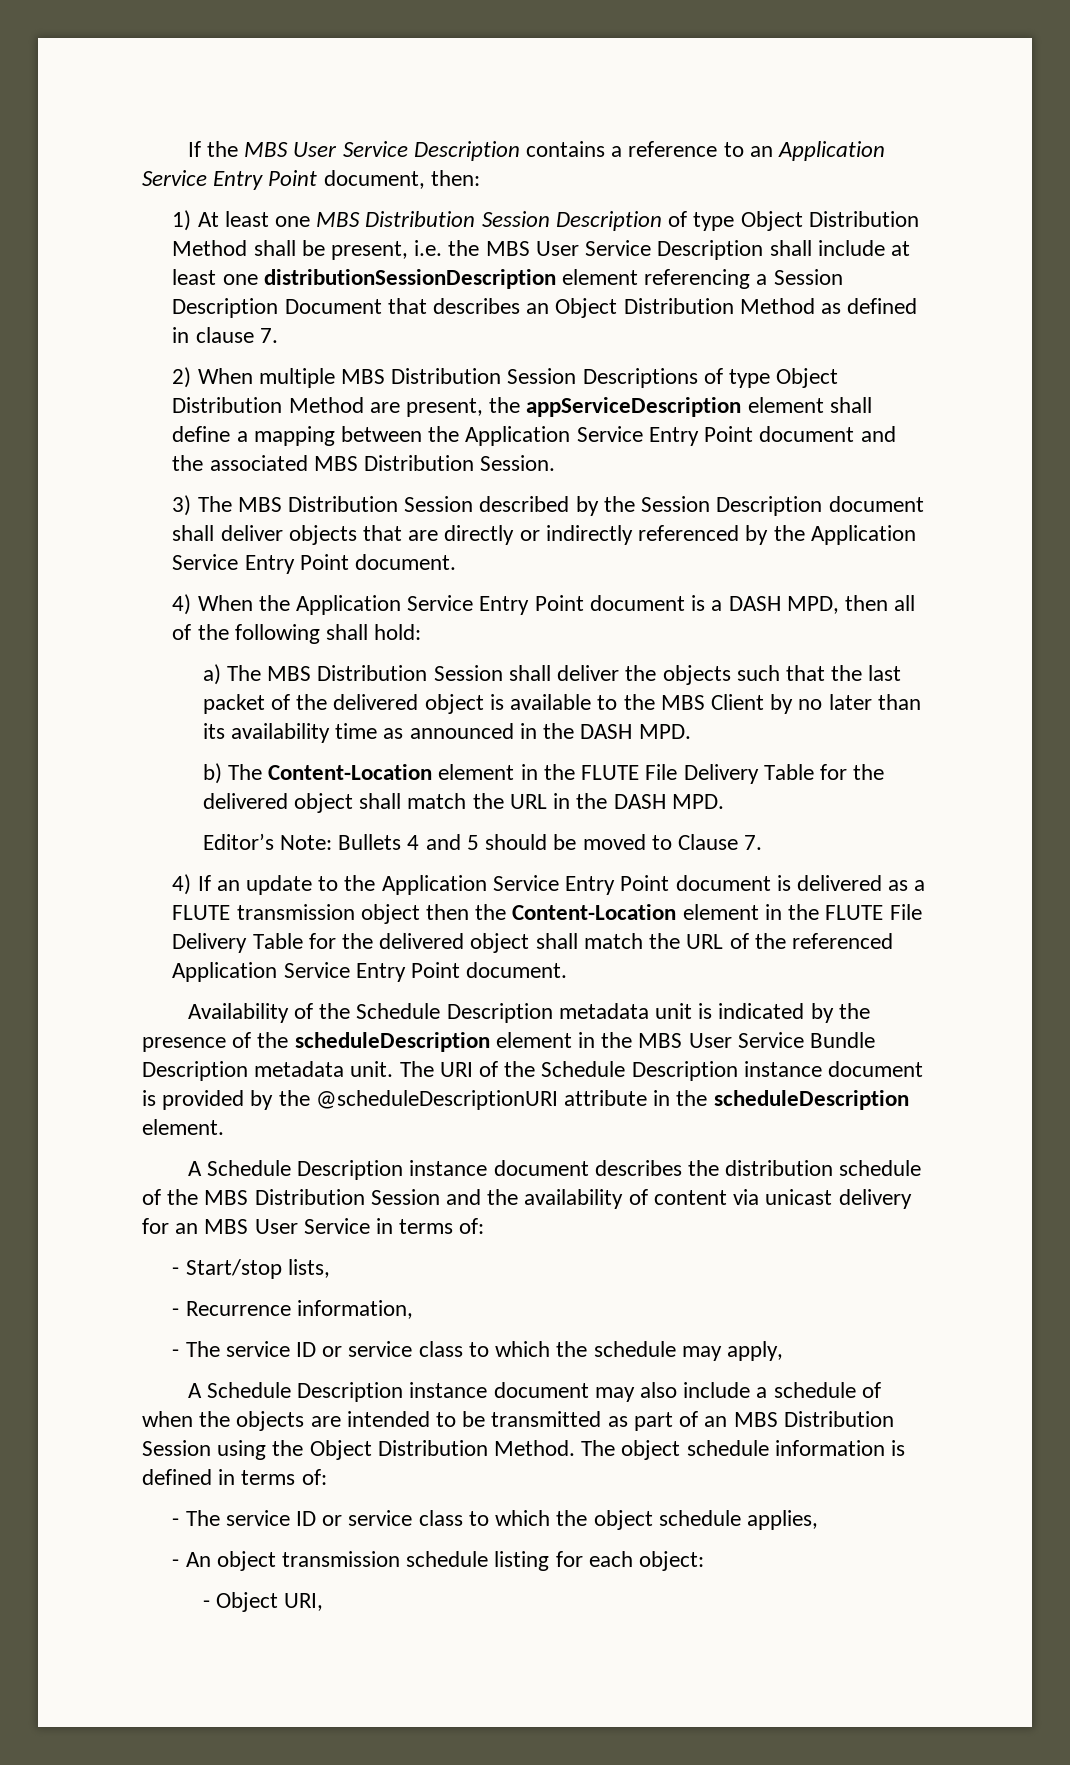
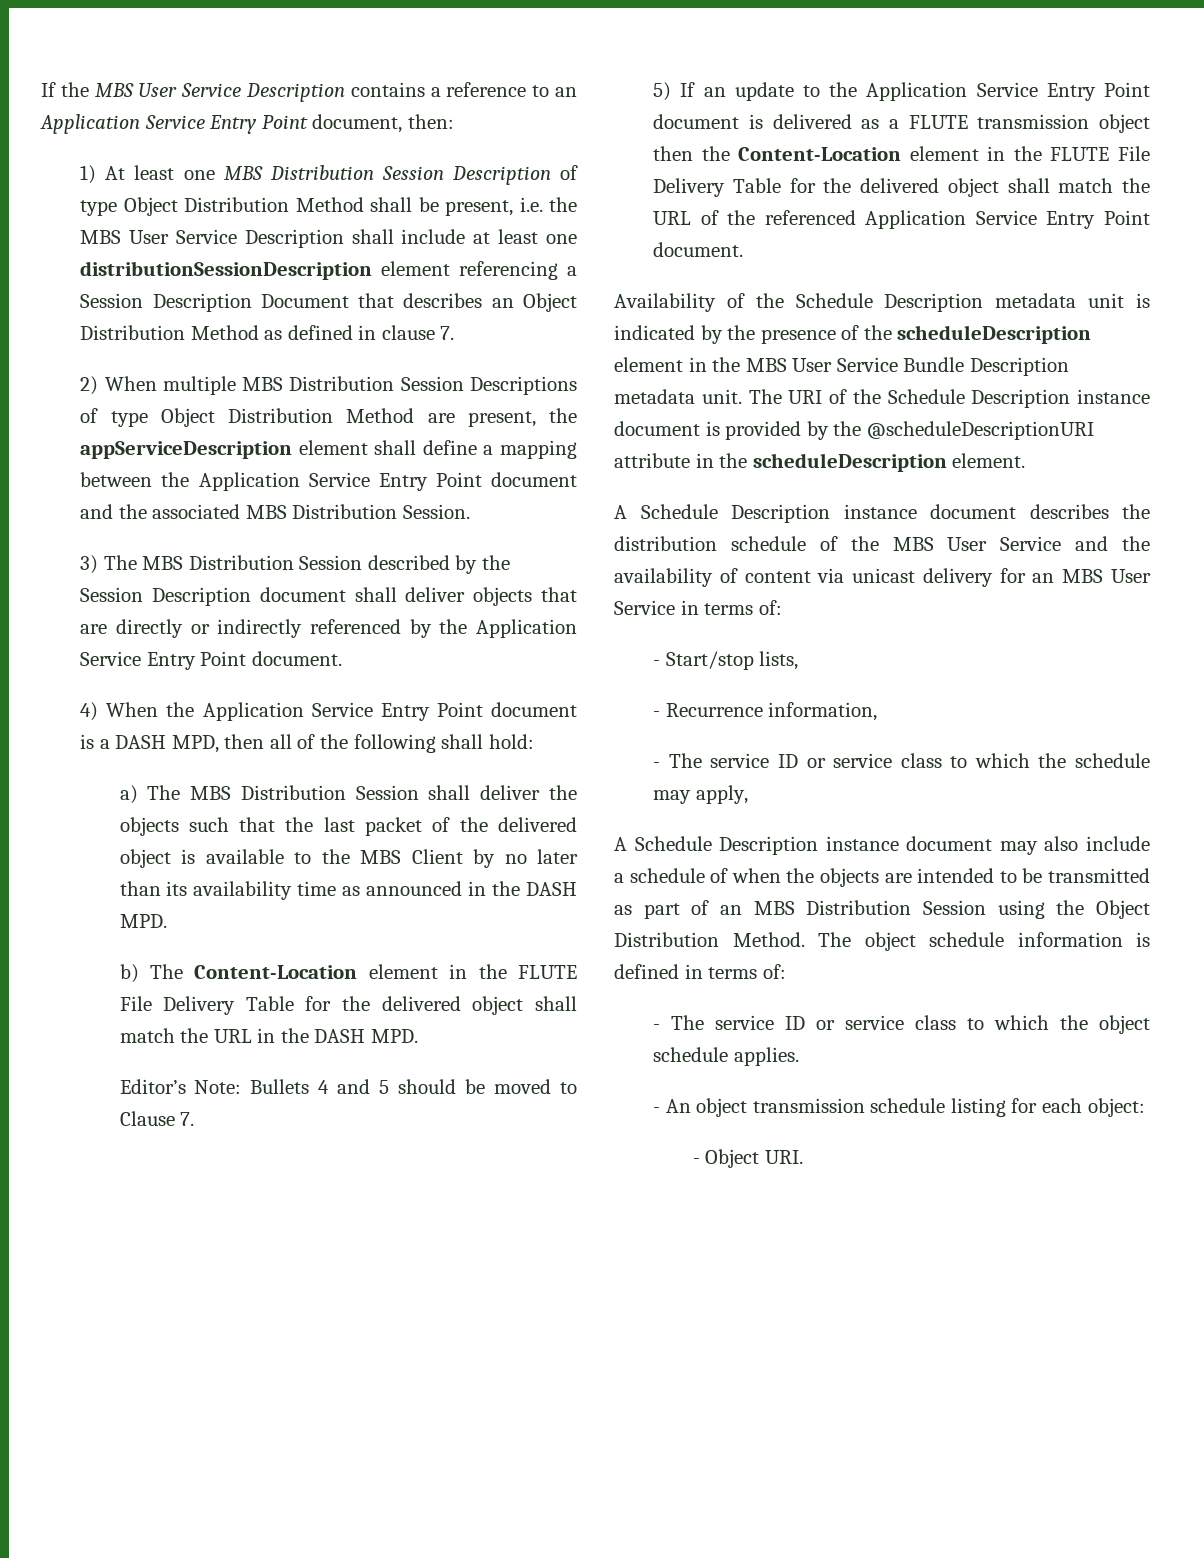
[172,874,192,895] 4) -> [653,82,672,101] 5)
[254,1189,440,1205] Distribution Session -> [947,536,1062,551] User Service
[746,1510,818,1530] applies, -> [733,1047,799,1066] applies.
[284,1593,324,1611] URI, -> [764,1150,803,1164] URI.

